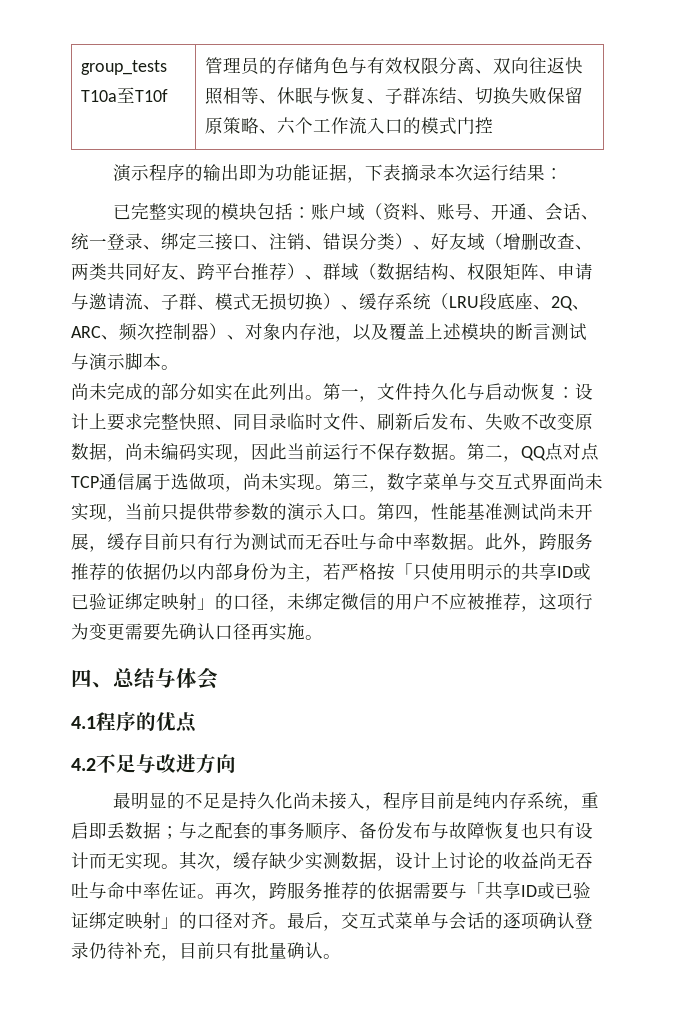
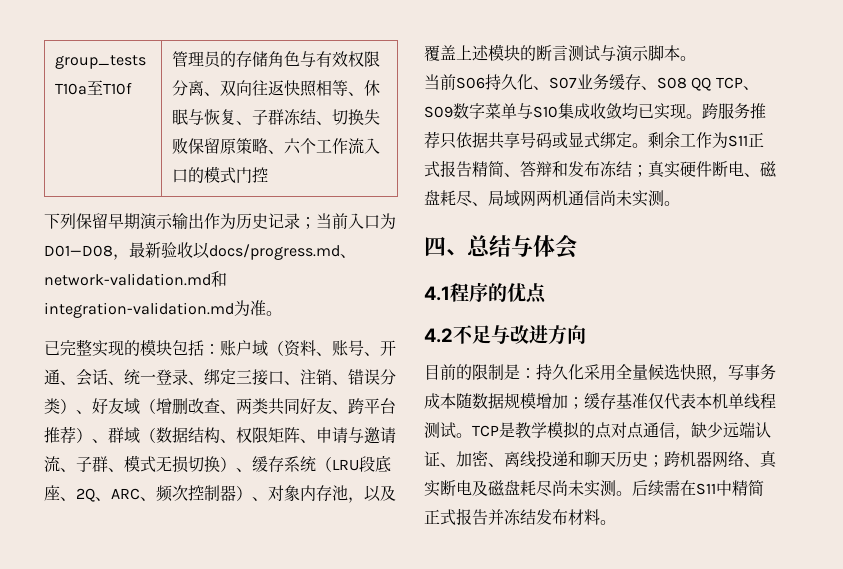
[113,163,564,183] 演示程序的输出即为功能证据，下表摘录本次运行结果： -> [44,213,396,230] [44,242,356,260] [44,271,227,287] [44,300,282,318] 下列保留早期演示输出作为历史记录；当前入口为D01—D08，最新验收以docs/progress.md、network-validation.md和integration-validation.md为准。
[71,382,593,402] [71,412,593,431] [71,442,599,462] [71,472,603,492] [71,502,593,522] [71,532,593,552] [71,562,591,582] [71,592,593,612] [71,623,305,641] 尚未完成的部分如实在此列出。第一，文件持久化与启动恢复：设计上要求完整快照、同目录临时文件、刷新后发布、失败不改变原数据，尚未编码实现，因此当前运行不保存数据。第二，QQ点对点TCP通信属于选做项，尚未实现。第三，数字菜单与交互式界面尚未实现，当前只提供带参数的演示入口。第四，性能基准测试尚未开展，缓存目前只有行为测试而无吞吐与命中率数据。此外，跨服务推荐的依据仍以内部身份为主，若严格按「只使用明示的共享ID或已验证绑定映射」的口径，未绑定微信的用户不应被推荐，这项行为变更需要先确认口径再实施 -> [424,74,759,91] [424,103,766,120] [424,131,764,149] [424,160,777,178] [424,190,664,207] 当前S06持久化、S07业务缓存、S08 QQ TCP、S09数字菜单与S10集成收敛均已实现。跨服务推荐只依据共享号码或显式绑定。剩余工作为S11正式报告精简、答辩和发布冻结；真实硬件断电、磁盘耗尽、局域网两机通信尚未实测
[113,792,600,811] [71,821,593,840] [71,851,593,871] [71,881,591,901] [71,911,593,931] [71,941,323,961] 最明显的不足是持久化尚未接入，程序目前是纯内存系统，重启即丢数据；与之配套的事务顺序、备份发布与故障恢复也只有设计而无实现。其次，缓存缺少实测数据，设计上讨论的收益尚无吞吐与命中率佐证。再次，跨服务推荐的依据需要与「共享ID或已验证绑定映射」的口径对齐。最后，交互式菜单与会话的逐项确认登录仍待补充，目前只有批量确认 -> [424,364,776,382] [424,392,776,410] [424,421,771,440] [424,450,777,468] [424,480,764,497] [424,508,600,526] 目前的限制是：持久化采用全量候选快照，写事务成本随数据规模增加；缓存基准仅代表本机单线程测试。TCP是教学模拟的点对点通信，缺少远端认证、加密、离线投递和聊天历史；跨机器网络、真实断电及磁盘耗尽尚未实测。后续需在S11中精简正式报告并冻结发布材料

